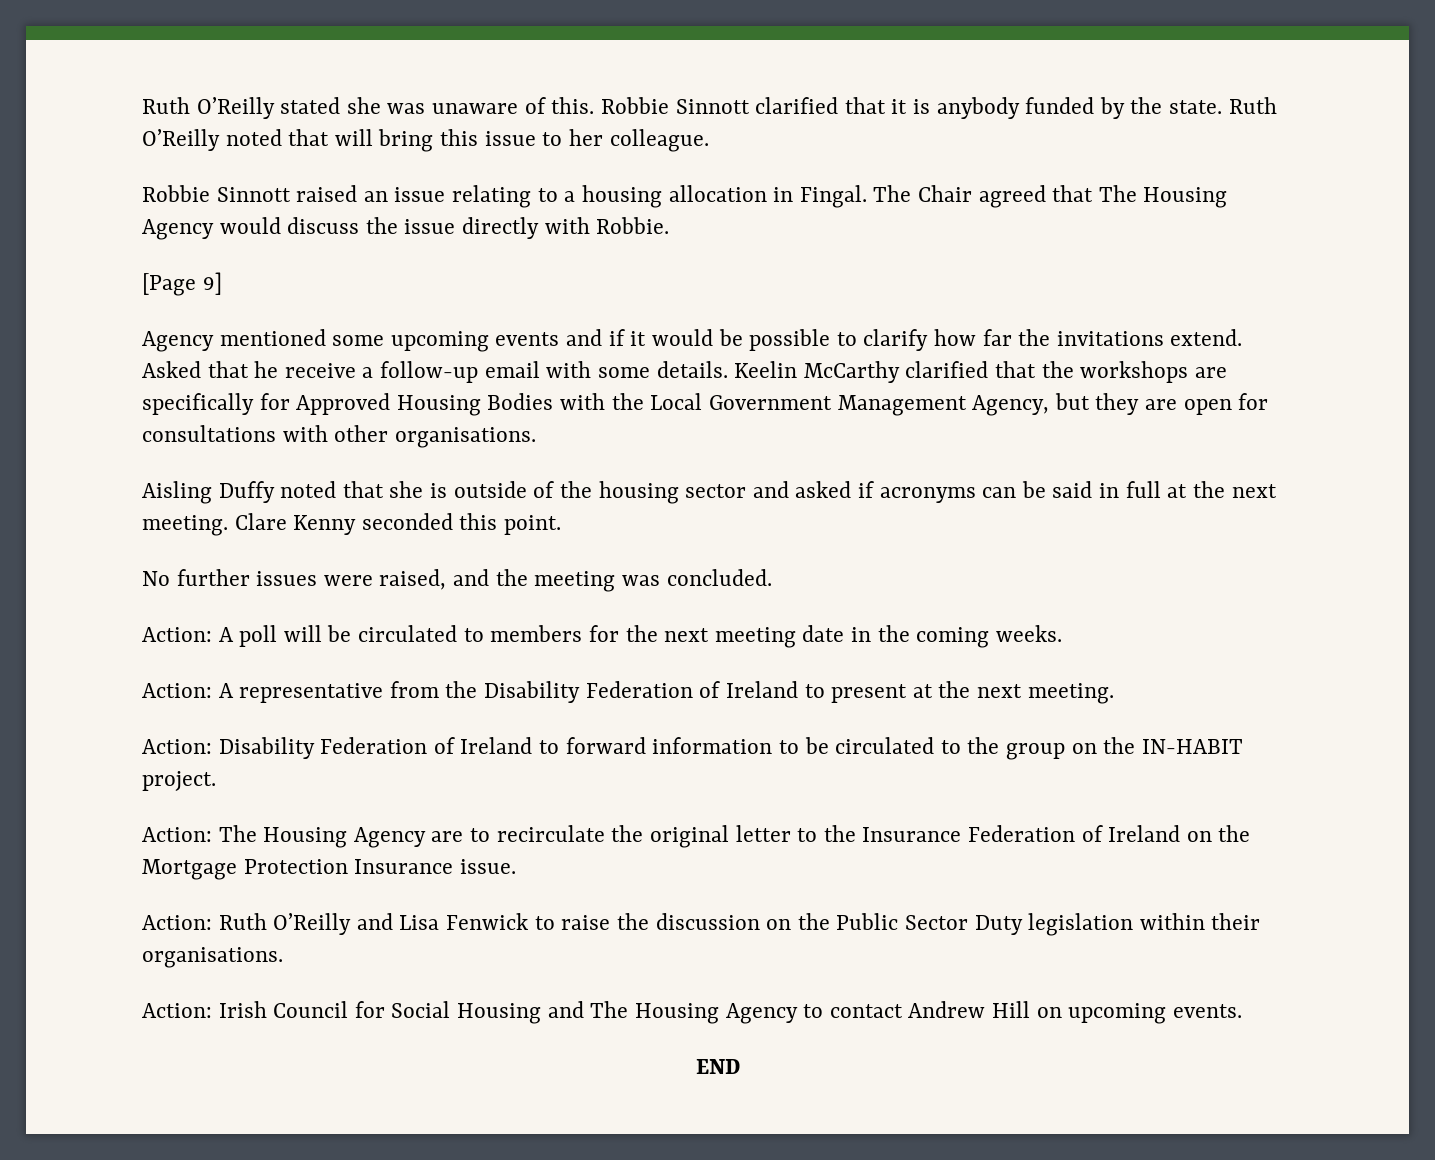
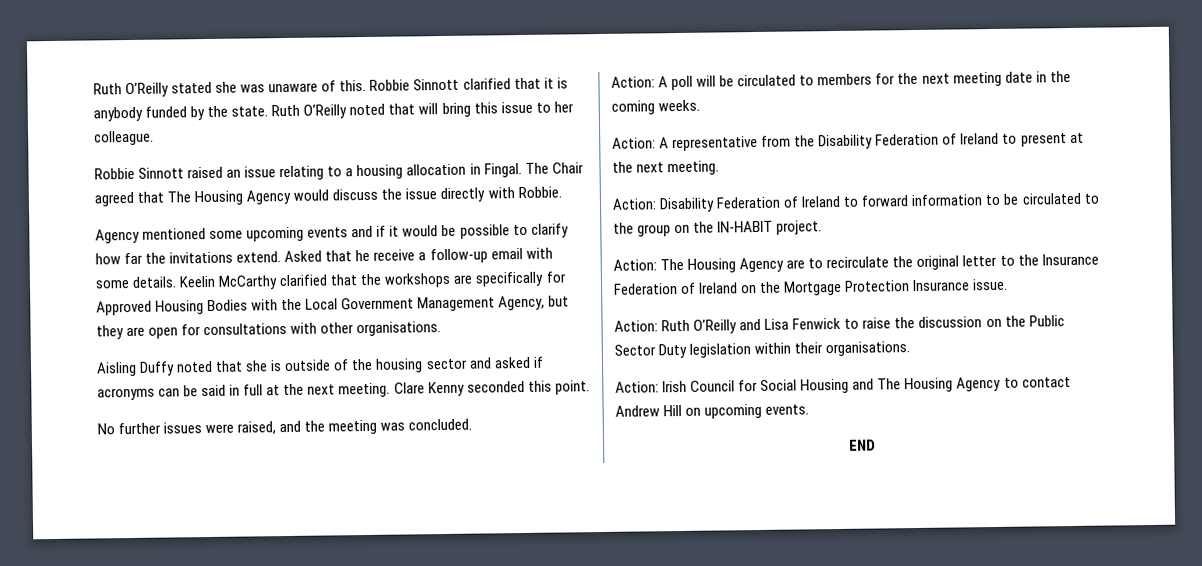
[142,272,222,296] // [Page 9] -> (562, 192) none

